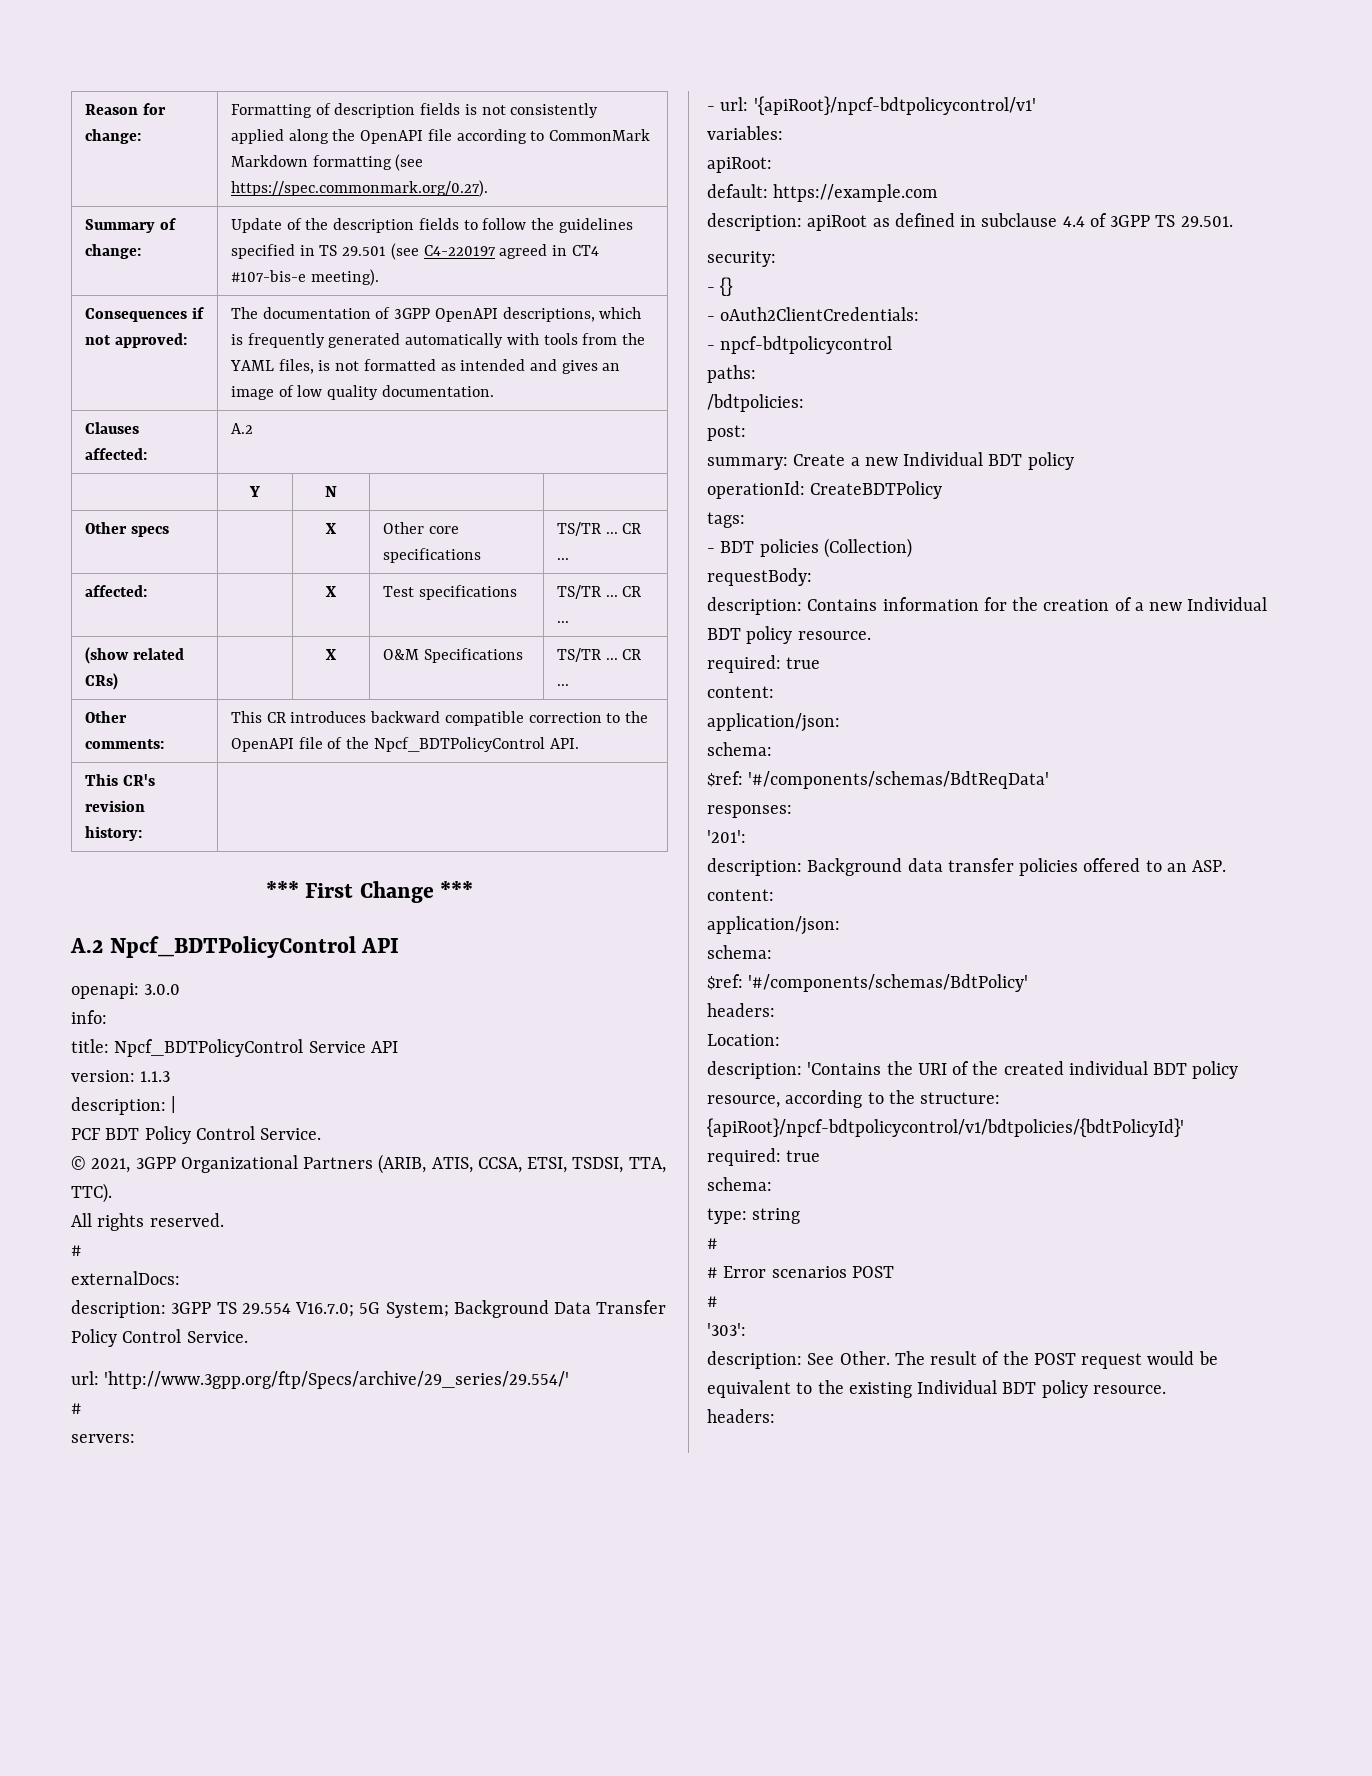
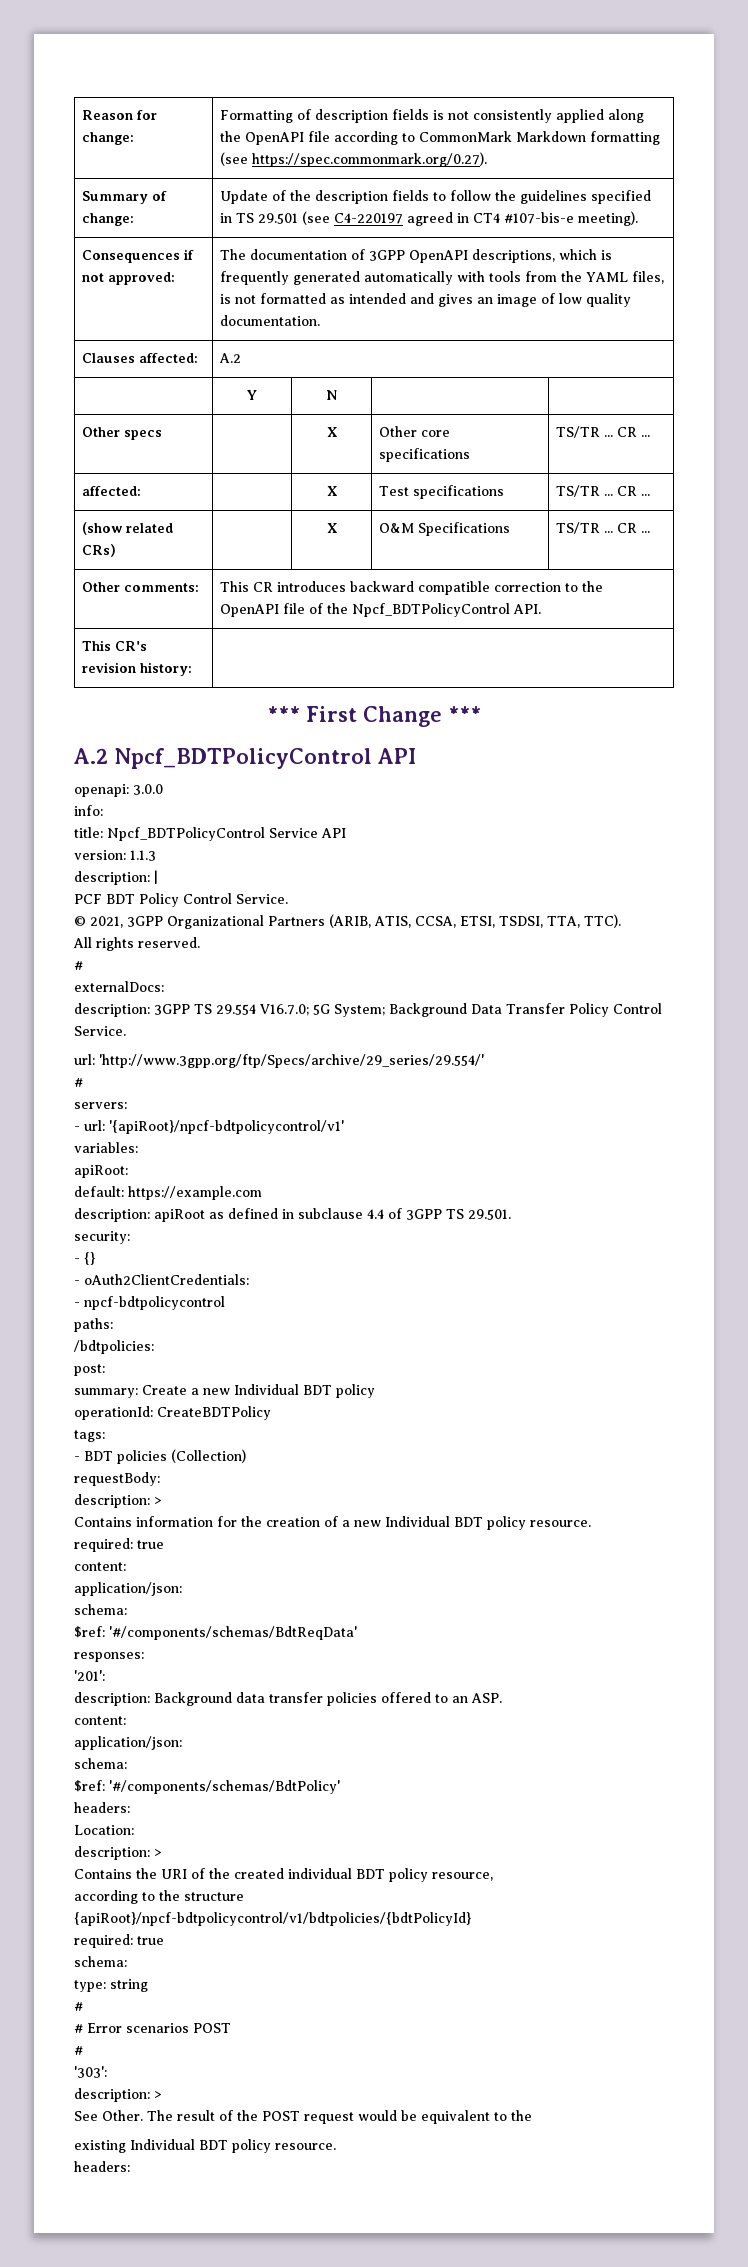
(802, 606) none -> [154,1497,162,1505] > //
[807,1062,882,1075] 'Contains -> [154,1849,162,1857] [74,1869,132,1879] > // Contains
(780, 1101) none -> (493, 1876) //
[920,1092,1001,1104] [707,1118,1184,1137] structure: {apiRoot}/npcf-bdtpolicycontrol/v1/bdtpolicies/{bdtPolicyId}' -> [184,1892,244,1901] [74,1912,471,1926] structure // {apiRoot}/npcf-bdtpolicycontrol/v1/bdtpolicies/{bdtPolicyId}
(802, 1360) none -> [154,2091,162,2099] > //
(844, 1387) none -> (532, 2115) //

